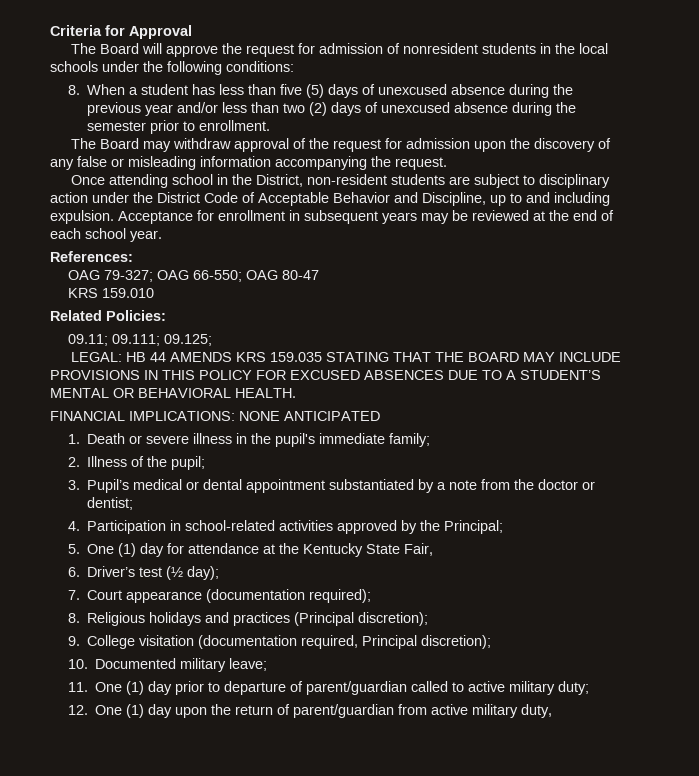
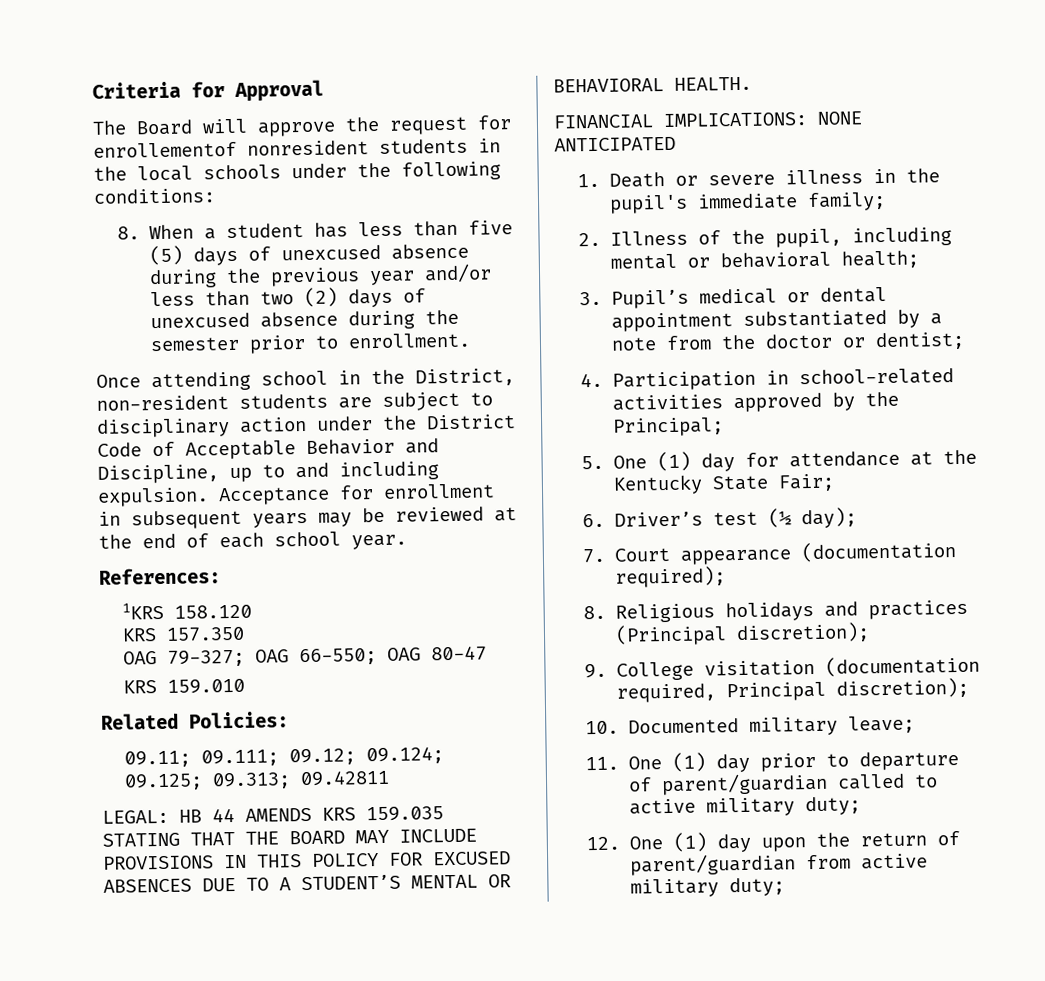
[319,43,401,54] admission of -> [93,141,237,158] enrollementof
[71,138,612,152] [50,156,447,170] // The Board may withdraw approval of the request for admission upon the discovery of any false or misleading information accompanying the request. -> (471, 340) none
(133, 256) none -> [122,602,253,620] [122,626,246,642] // 1KRS 158.120 // KRS 157.350
(161, 340) none -> [289,746,445,766] 09.12; 09.124;
(213, 340) none -> [212,769,391,790] 09.313; 09.42811
[171,456,206,470] pupil; -> [774,227,952,248] [609,250,919,270] pupil, including mental or behavioral health;
[404,543,434,556] Fair, -> [777,473,835,492] Fair;
[521,704,553,718] duty, -> [728,877,785,897] duty;

